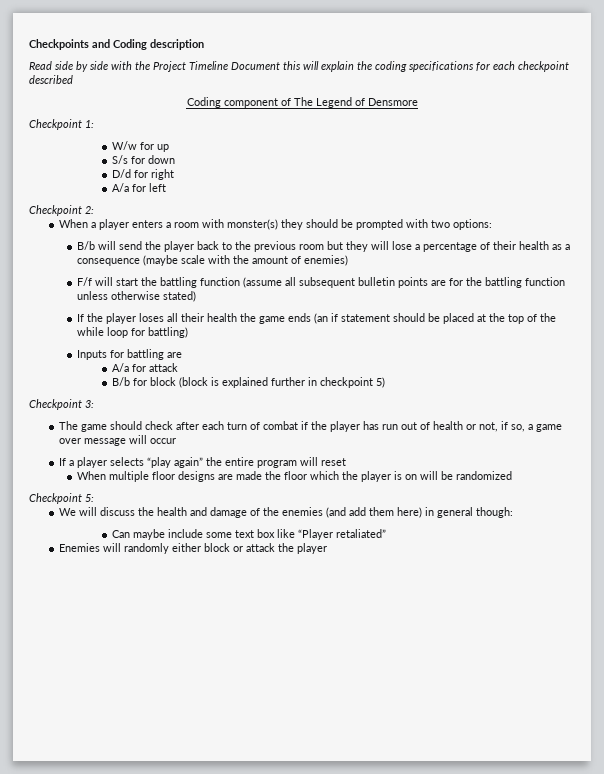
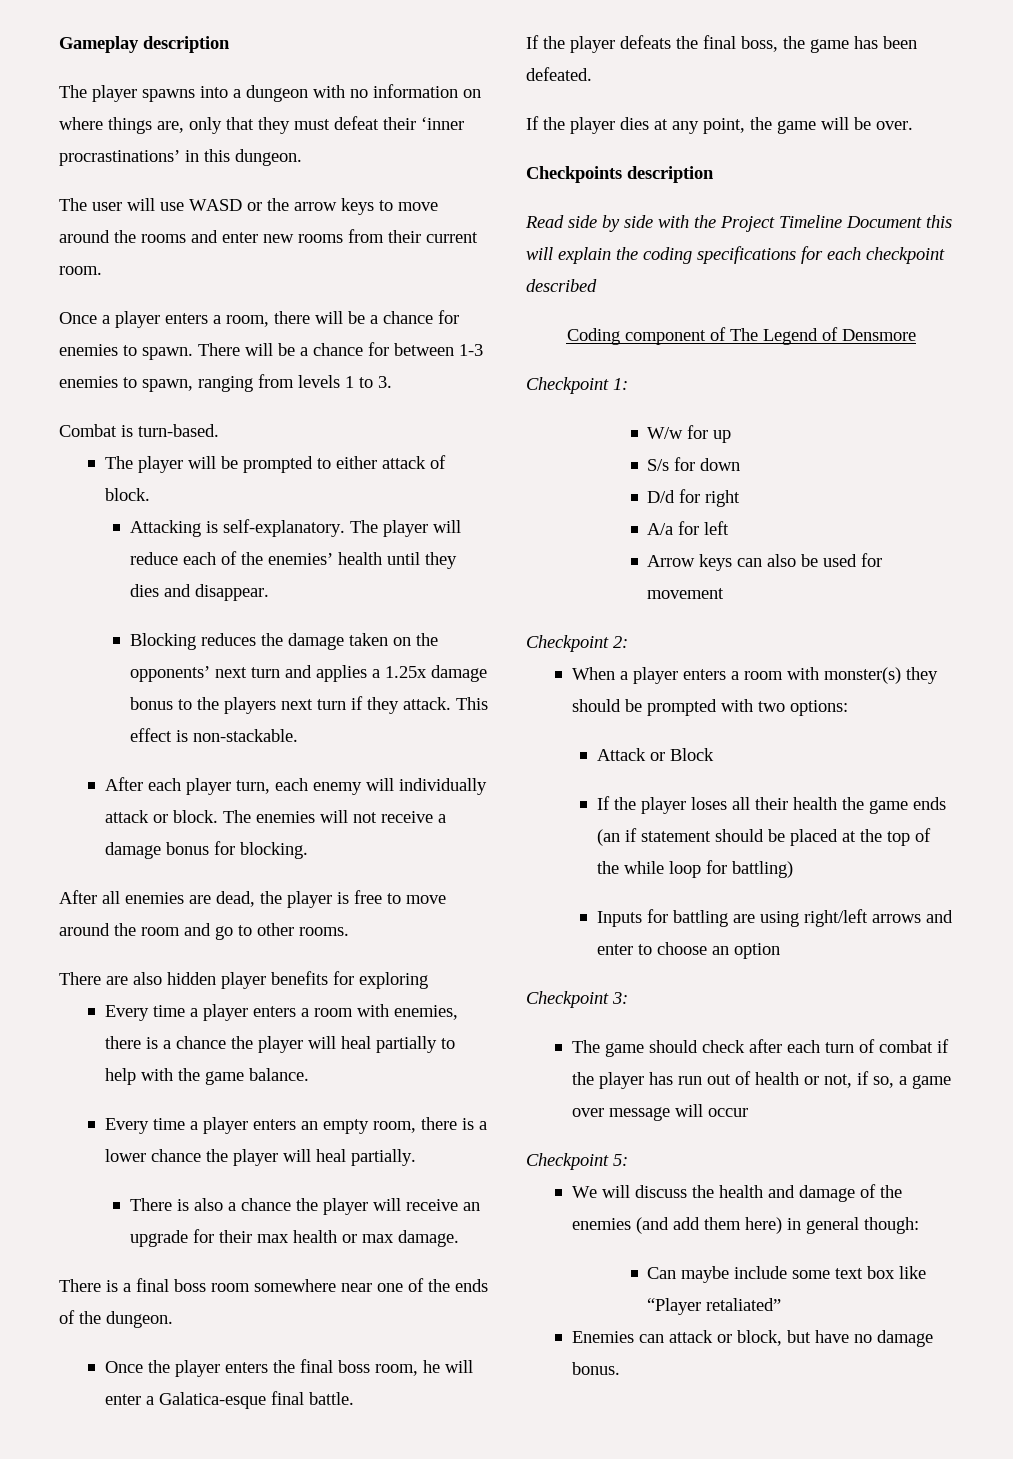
[29,39,147,50] Checkpoints and Coding -> [59,36,230,53] [59,84,481,102] [59,116,464,134] [59,149,302,166] [59,198,438,215] [59,229,478,243] [59,266,102,275] [59,310,459,328] [59,342,483,360] [59,374,392,392] [59,424,219,437] [104,455,446,473] [104,488,150,501] [129,519,461,537] [129,551,457,569] [129,584,269,601] [129,633,438,650] [129,665,487,682] [129,696,488,714] [129,728,298,742] [104,777,487,795] [104,810,446,823] [104,841,308,859] [59,890,446,908] [59,923,349,940] [59,971,428,989] [104,1004,458,1021] [104,1036,455,1053] [104,1068,309,1085] [104,1117,487,1134] [104,1149,416,1166] [129,1198,480,1215] [129,1229,459,1247] [59,1278,488,1292] [59,1310,173,1328] [104,1359,473,1377] [104,1391,354,1409] [526,35,917,53] [526,67,592,81] [526,116,913,134] [526,166,622,183] Gameplay description // The player spawns into a dungeon with no information on where things are, only that they must defeat their ‘inner procrastinations’ in this dungeon. // The user will use WASD or the arrow keys to move around the rooms and enter new rooms from their current room. // Once a player enters a room, there will be a chance for enemies to spawn. There will be a chance for between 1-3 enemies to spawn, ranging from levels 1 to 3. // Combat is turn-based. // The player will be prompted to either attack of block. // Attacking is self-explanatory. The player will reduce each of the enemies’ health until they dies and disappear. // Blocking reduces the damage taken on the opponents’ next turn and applies a 1.25x damage bonus to the players next turn if they attack. This effect is non-stackable. // After each player turn, each enemy will individually attack or block. The enemies will not receive a damage bonus for blocking. // After all enemies are dead, the player is free to move around the room and go to other rooms. // There are also hidden player benefits for exploring // Every time a player enters a room with enemies, there is a chance the player will heal partially to help with the game balance. // Every time a player enters an empty room, there is a lower chance the player will heal partially. // There is also a chance the player will receive an upgrade for their max health or max damage. // There is a final boss room somewhere near one of the ends of the dungeon. // Once the player enters the final boss room, he will enter a Galatica-esque final battle. // If the player defeats the final boss, the game has been defeated. // If the player dies at any point, the game will be over. // Checkpoints
(166, 187) none -> [647,553,883,571] [647,588,725,599] // Arrow keys can also be used for movement
[76,241,570,252] [76,255,348,266] [76,277,565,288] [76,291,196,302] B/b will send the player back to the previous room but they will lose a percentage of their health as a consequence (maybe scale with the amount of enemies) // F/f will start the battling function (assume all subsequent bulletin points are for the battling function unless otherwise stated) -> [596,748,714,761] Attack or Block
[111,363,178,372] [111,377,385,388] // A/a for attack // B/b for block (block is explained further in checkpoint 5) -> [759,909,953,927] [596,942,780,959] using right/left arrows and enter to choose an option
[58,457,346,468] [76,471,512,482] // If a player selects “play again” the entire program will reset // When multiple floor designs are made the floor which the player is on will be randomized -> (748, 1112) none
[102,543,327,554] will randomly either block or attack the player -> [638,1330,933,1347] [571,1362,620,1375] can attack or block, but have no damage bonus.

